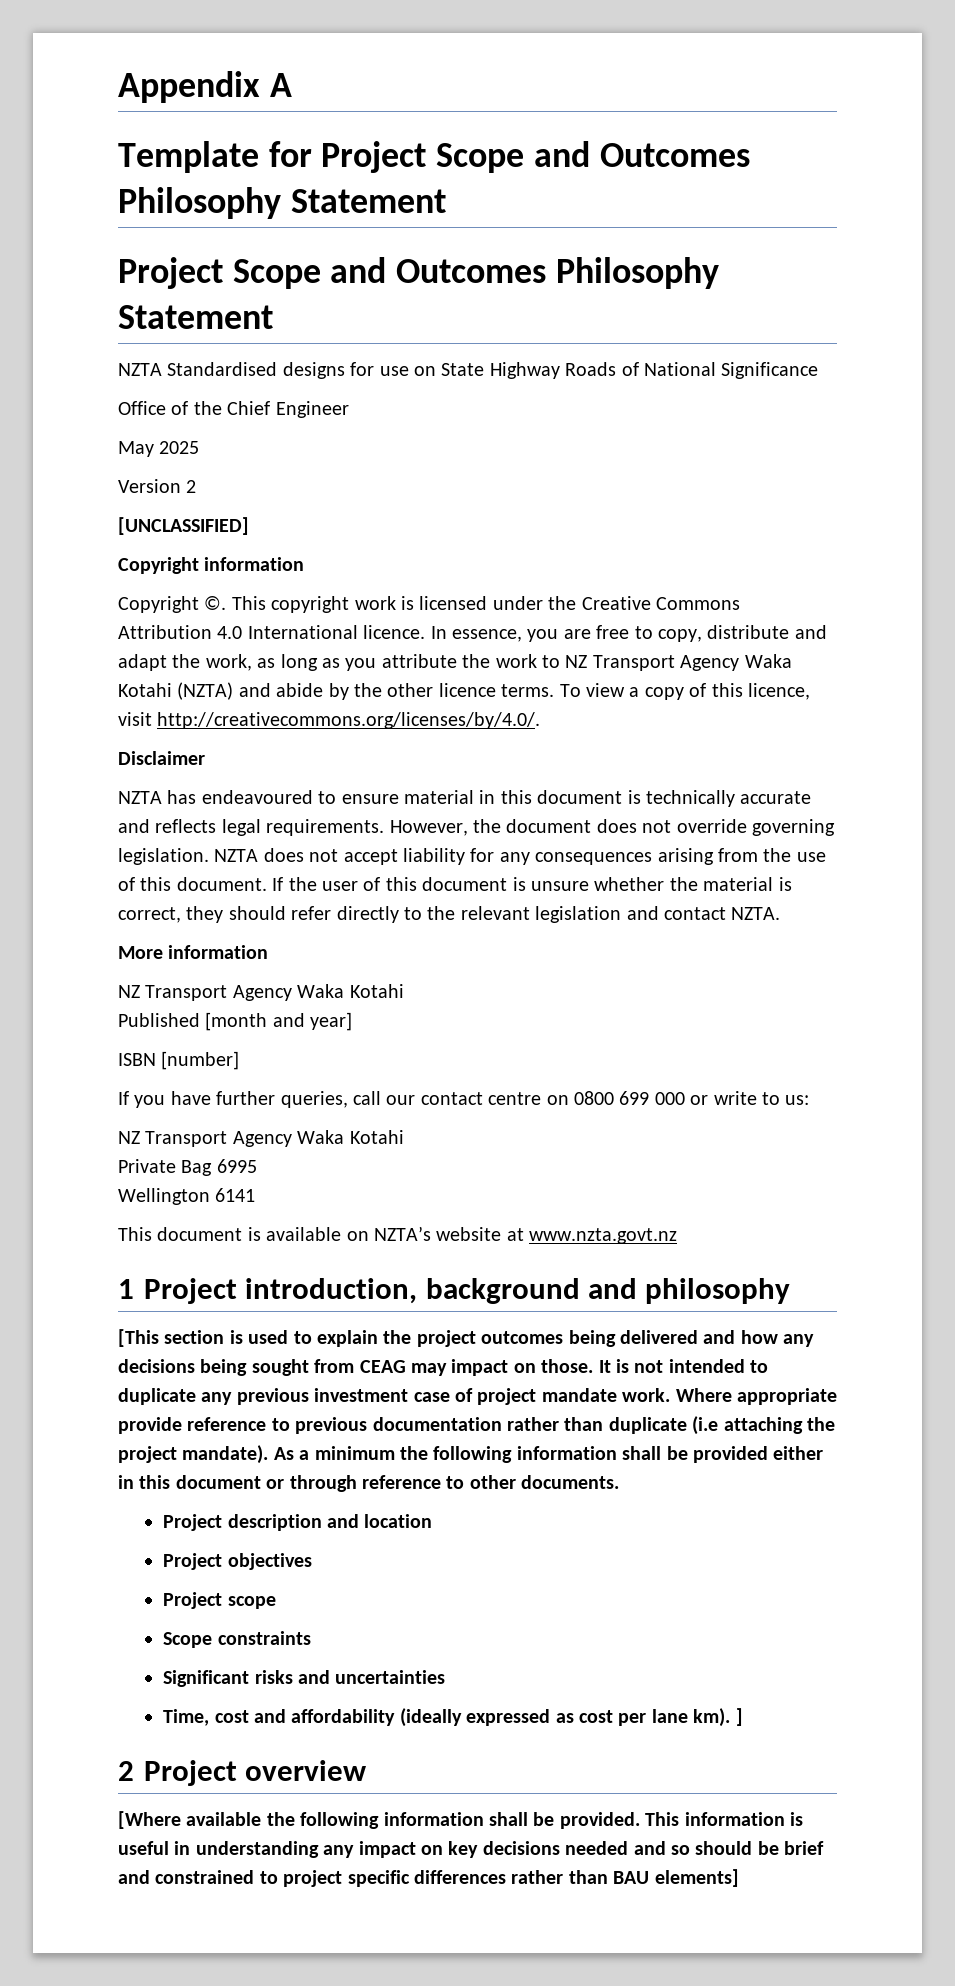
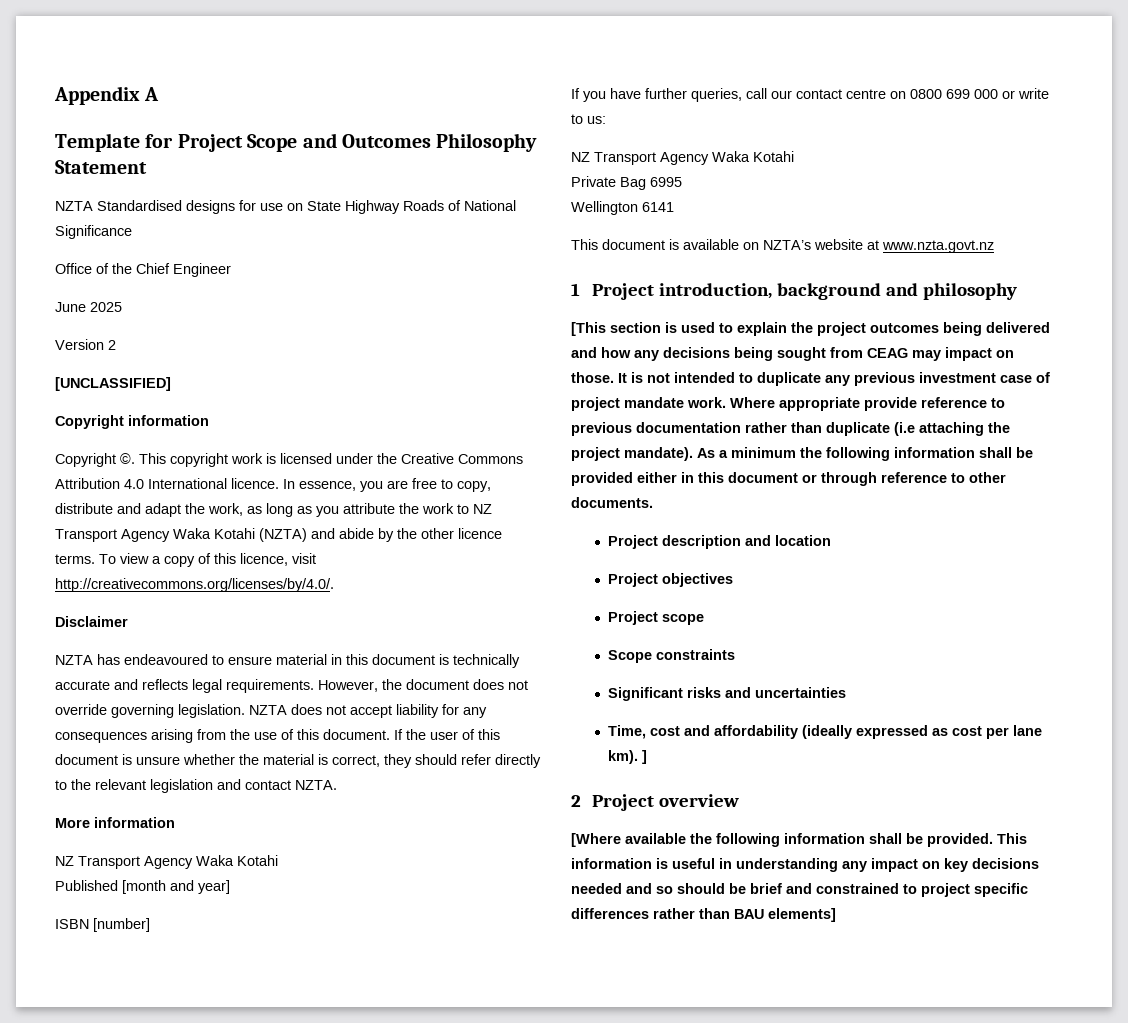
[118,257,719,289] [118,305,273,329] // Project Scope and Outcomes Philosophy Statement -> (147, 167) none
[118,441,154,457] May -> [55,302,86,312] June

